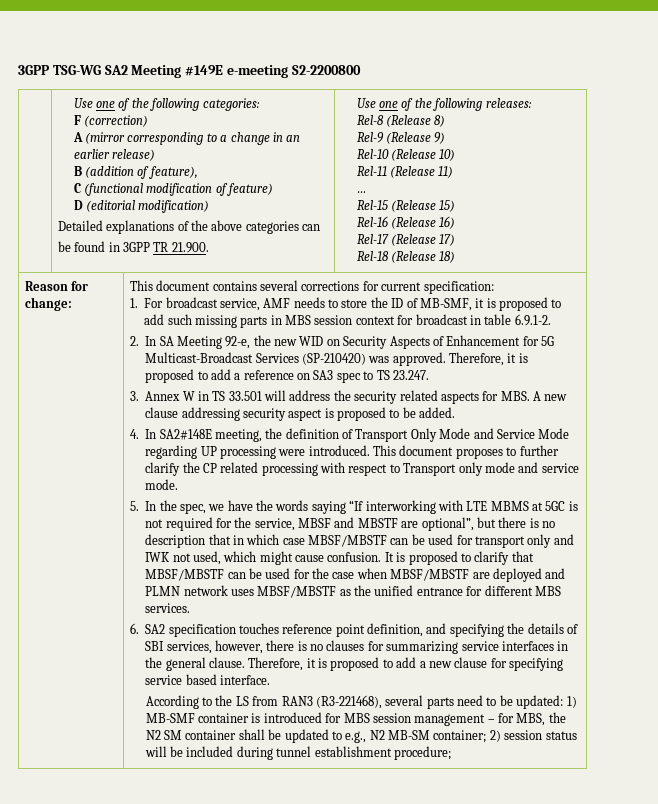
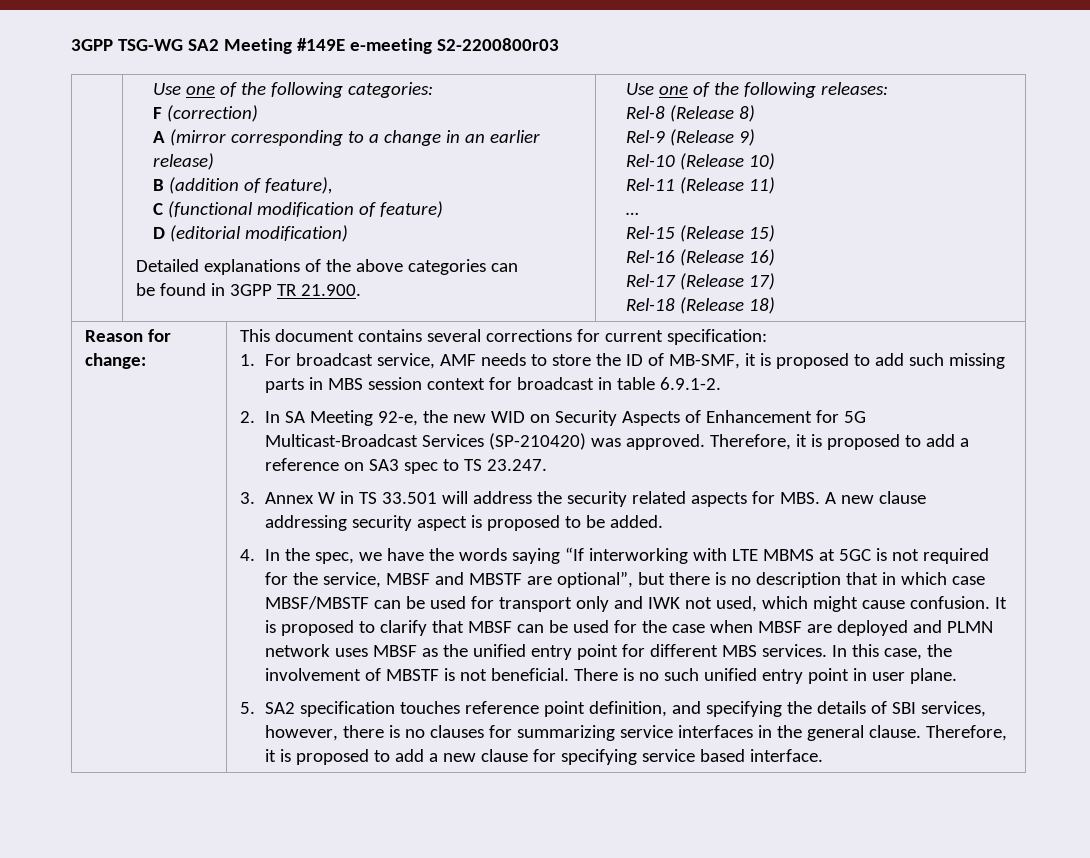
[291,65,361,75] S2-2200800 -> [436,38,559,51] S2-2200800r03
[159,428,570,442] [145,445,559,459] [145,462,579,476] [145,479,179,490] [129,501,157,511] SA2#148E meeting, the definition of Transport Only Mode and Service Mode regarding UP processing were introduced. This document proposes to further clarify the CP related processing with respect to Transport only mode and service mode. // 5. In -> (280, 555) none
[145,569,225,581] MBSF/MBSTF -> [467,621,512,633] MBSF
[390,569,470,581] MBSF/MBSTF -> [757,621,802,633] MBSF
[257,586,337,598] MBSF/MBSTF -> [372,645,417,657] MBSF
[416,587,463,596] entrance -> [530,644,618,660] entry point
[129,623,139,634] // 6. -> [831,644,952,660] [264,668,957,684] [240,702,256,714] In this case, the involvement of MBSTF is not beneficial. There is no such unified entry point in user plane. // 5.
[145,695,577,709] [145,712,566,726] [145,729,577,743] [144,746,451,760] // According to the LS from RAN3 (R3-221468), several parts need to be updated: 1) MB-SMF container is introduced for MBS session management – for MBS, the N2 SM container shall be updated to e.g., N2 MB-SM container; 2) session status will be included during tunnel establishment procedure; -> (823, 755) none

